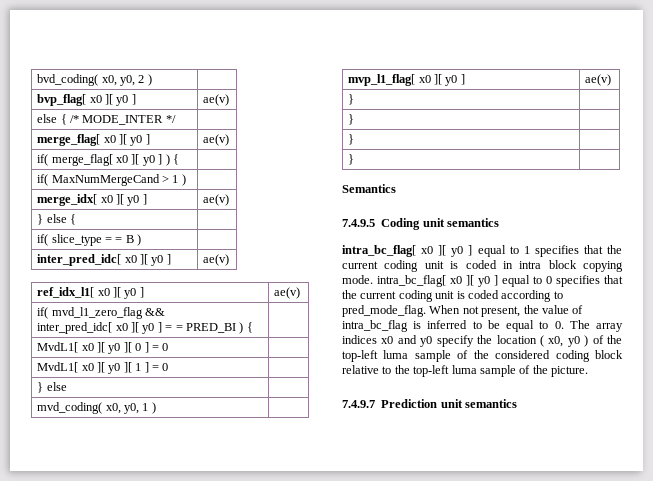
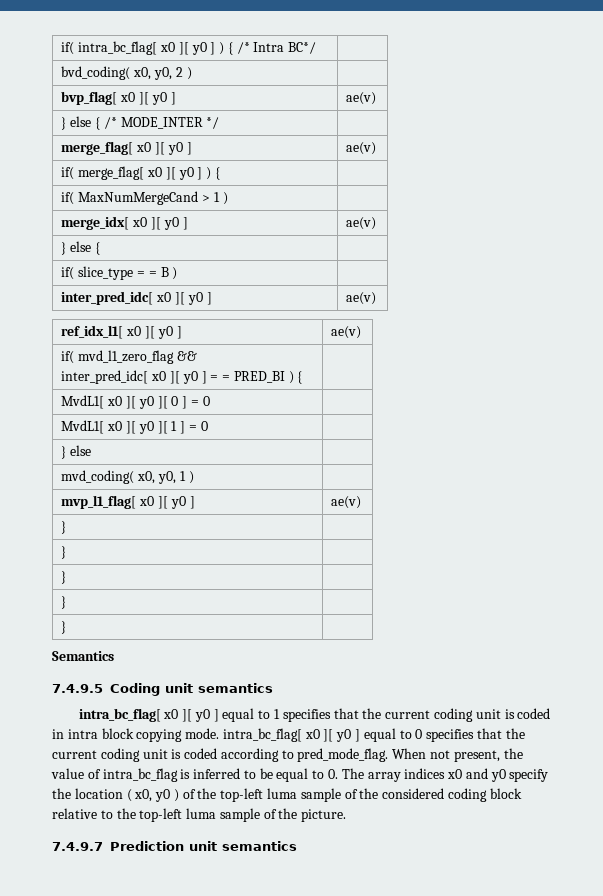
(37, 80) none -> [61,41,317,55] if( intra_bc_flag[ x0 ][ y0 ] ) { /* Intra BC*/ | //
(230, 100) none -> [61,117,67,130] }
(355, 159) none -> [61,621,67,634] // } |

